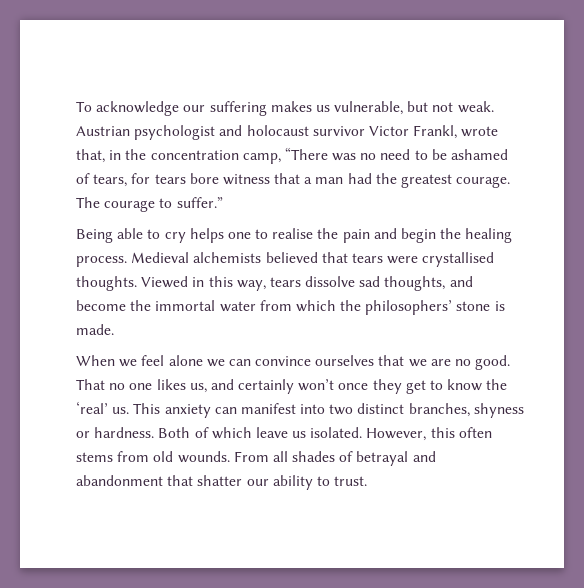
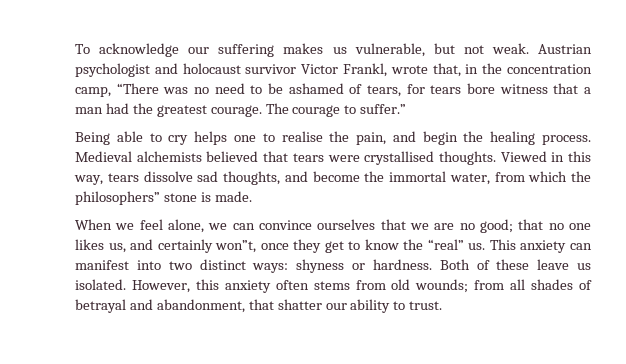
[342,229,370,243] pain -> [356,132,387,145] pain,
[219,301,256,312] water -> [449,173,490,185] water,
[365,300,453,315] philosophers’ -> [75,191,160,205] philosophers”
[168,355,203,366] alone -> [168,219,204,233] alone,
[475,355,511,370] [76,379,105,390] good. That -> [479,219,544,233] good; that
[298,379,335,391] won’t -> [215,240,257,253] won”t,
[76,401,108,414] ‘real’ -> [427,239,464,250] “real”
[408,403,470,417] branches, -> [252,263,289,273] ways:
[211,427,252,439] which -> [496,259,530,270] these
(455, 432) none -> [224,280,271,293] anxiety
[177,451,269,463] wounds. From -> [415,279,505,293] wounds; from
[76,475,163,486] abandonment -> [156,299,245,313] abandonment,

